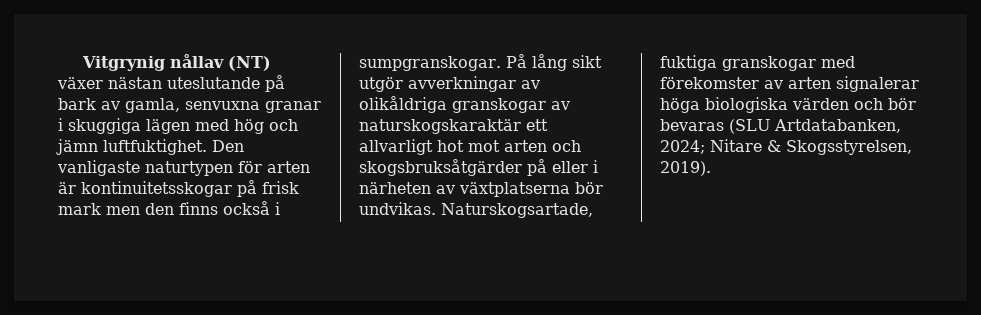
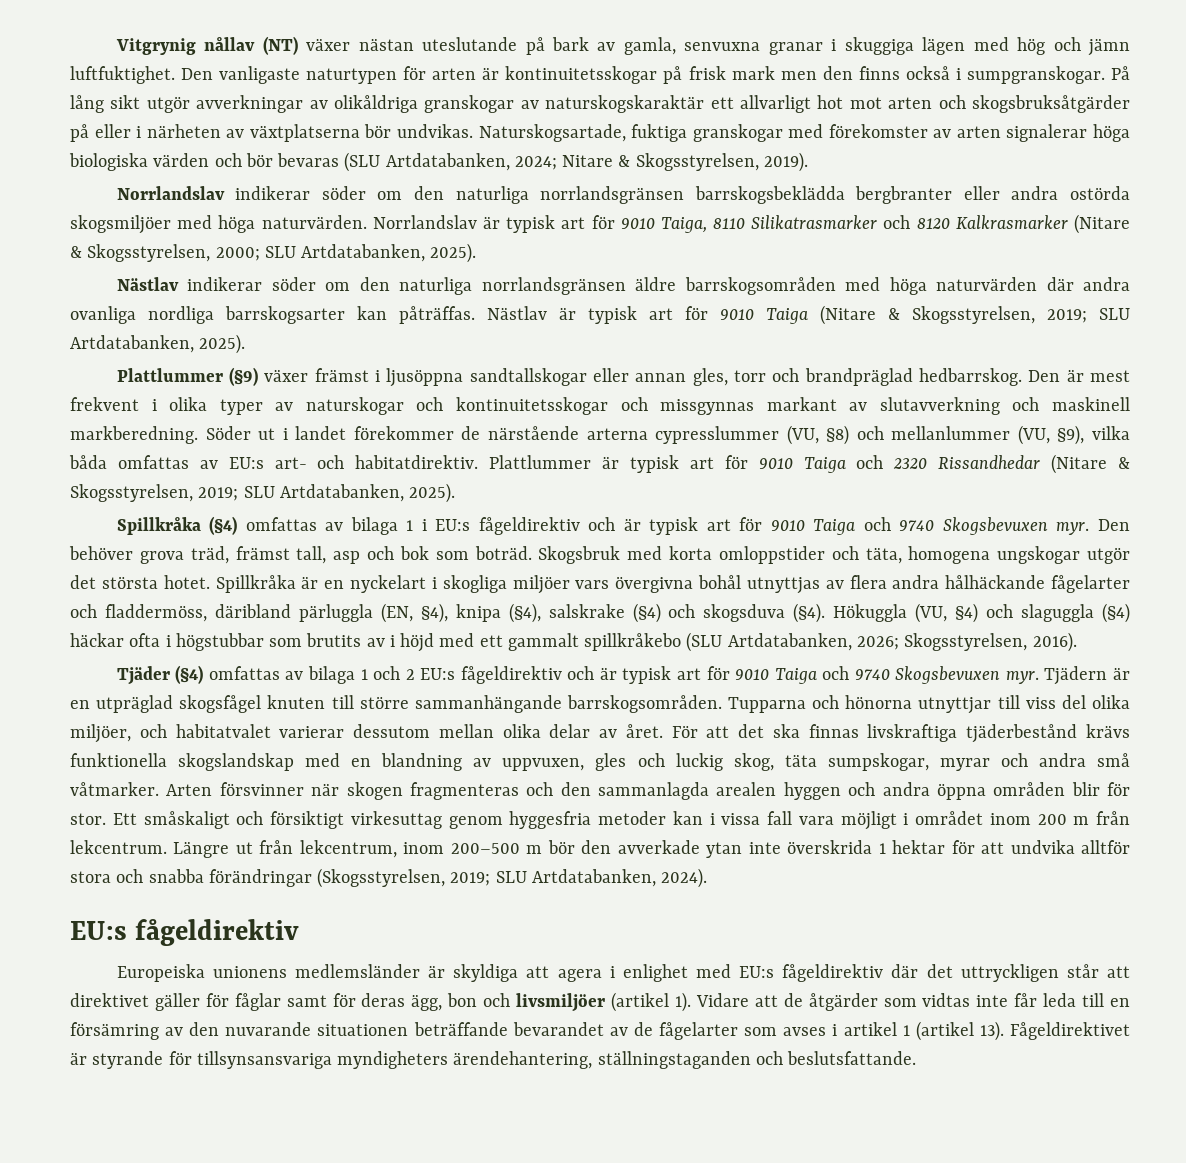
(711, 168) none -> [116,186,1131,204] [70,214,1130,234] [70,243,477,263] [116,277,1131,295] [70,305,1130,325] [70,334,246,354] [116,367,1130,387] [70,397,1130,415] [70,425,1130,445] [69,454,1131,474] [70,483,456,503] [116,516,1131,535] [69,546,1131,564] [70,575,1131,594] [70,603,1130,623] [70,632,1077,652] [116,665,1130,685] [70,695,1130,714] [70,724,1130,743] [70,753,1130,771] [70,782,1130,800] [70,811,1130,830] [70,840,1131,858] [70,868,708,888] [70,919,300,946] [116,964,1130,982] [70,992,1130,1012] [70,1021,1130,1041] [70,1051,917,1069] // Norrlandslav indikerar söder om den naturliga norrlandsgränsen barrskogsbeklädda bergbranter eller andra ostörda skogsmiljöer med höga naturvärden. Norrlandslav är typisk art för 9010 Taiga, 8110 Silikatrasmarker och 8120 Kalkrasmarker (Nitare & Skogsstyrelsen, 2000; SLU Artdatabanken, 2025). // Nästlav indikerar söder om den naturliga norrlandsgränsen äldre barrskogsområden med höga naturvärden där andra ovanliga nordliga barrskogsarter kan påträffas. Nästlav är typisk art för 9010 Taiga (Nitare & Skogsstyrelsen, 2019; SLU Artdatabanken, 2025). // Plattlummer (§9) växer främst i ljusöppna sandtallskogar eller annan gles, torr och brandpräglad hedbarrskog. Den är mest frekvent i olika typer av naturskogar och kontinuitetsskogar och missgynnas markant av slutavverkning och maskinell markberedning. Söder ut i landet förekommer de närstående arterna cypresslummer (VU, §8) och mellanlummer (VU, §9), vilka båda omfattas av EU:s art- och habitatdirektiv. Plattlummer är typisk art för 9010 Taiga och 2320 Rissandhedar (Nitare & Skogsstyrelsen, 2019; SLU Artdatabanken, 2025). // Spillkråka (§4) omfattas av bilaga 1 i EU:s fågeldirektiv och är typisk art för 9010 Taiga och 9740 Skogsbevuxen myr. Den behöver grova träd, främst tall, asp och bok som boträd. Skogsbruk med korta omloppstider och täta, homogena ungskogar utgör det största hotet. Spillkråka är en nyckelart i skogliga miljöer vars övergivna bohål utnyttjas av flera andra hålhäckande fågelarter och fladdermöss, däribland pärluggla (EN, §4), knipa (§4), salskrake (§4) och skogsduva (§4). Hökuggla (VU, §4) och slaguggla (§4) häckar ofta i högstubbar som brutits av i höjd med ett gammalt spillkråkebo (SLU Artdatabanken, 2026; Skogsstyrelsen, 2016). // Tjäder (§4) omfattas av bilaga 1 och 2 EU:s fågeldirektiv och är typisk art för 9010 Taiga och 9740 Skogsbevuxen myr. Tjädern är en utpräglad skogsfågel knuten till större sammanhängande barrskogsområden. Tupparna och hönorna utnyttjar till viss del olika miljöer, och habitatvalet varierar dessutom mellan olika delar av året. För att det ska finnas livskraftiga tjäderbestånd krävs funktionella skogslandskap med en blandning av uppvuxen, gles och luckig skog, täta sumpskogar, myrar och andra små våtmarker. Arten försvinner när skogen fragmenteras och den sammanlagda arealen hyggen och andra öppna områden blir för stor. Ett småskaligt och försiktigt virkesuttag genom hyggesfria metoder kan i vissa fall vara möjligt i området inom 200 m från lekcentrum. Längre ut från lekcentrum, inom 200–500 m bör den avverkade ytan inte överskrida 1 hektar för att undvika alltför stora och snabba förändringar (Skogsstyrelsen, 2019; SLU Artdatabanken, 2024). // EU:s fågeldirektiv // Europeiska unionens medlemsländer är skyldiga att agera i enlighet med EU:s fågeldirektiv där det uttryckligen står att direktivet gäller för fåglar samt för deras ägg, bon och livsmiljöer (artikel 1). Vidare att de åtgärder som vidtas inte får leda till en försämring av den nuvarande situationen beträffande bevarandet av de fågelarter som avses i artikel 1 (artikel 13). Fågeldirektivet är styrande för tillsynsansvariga myndigheters ärendehantering, ställningstaganden och beslutsfattande.

